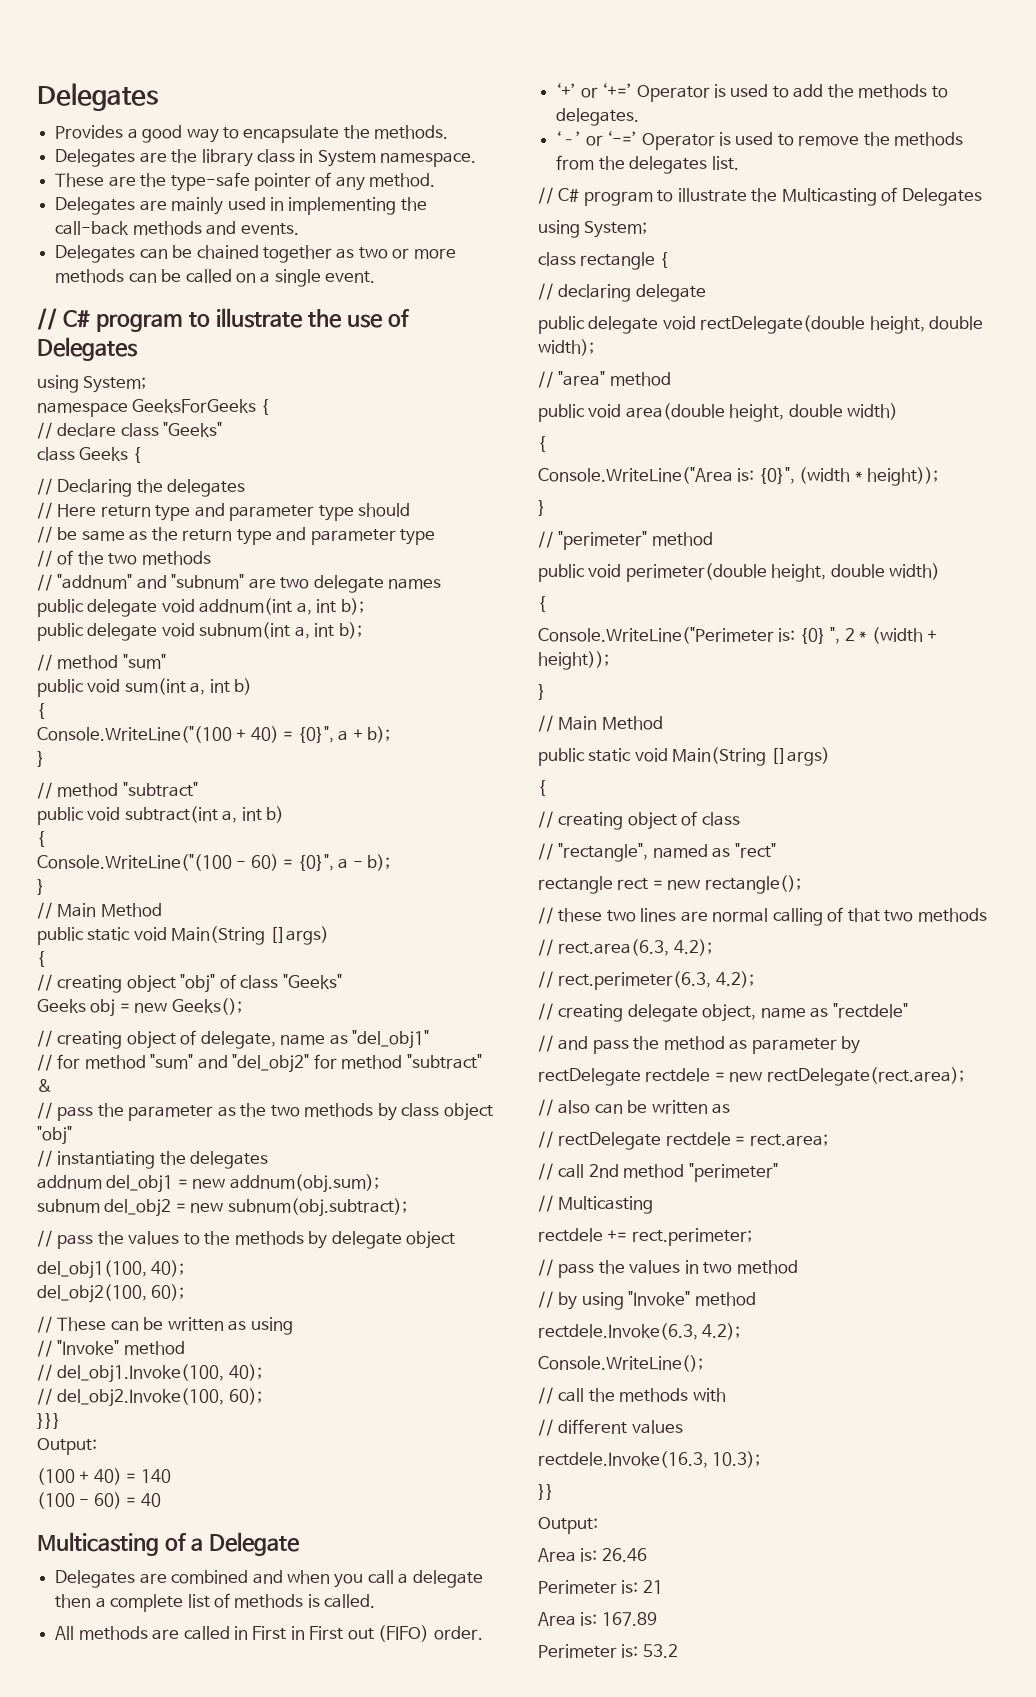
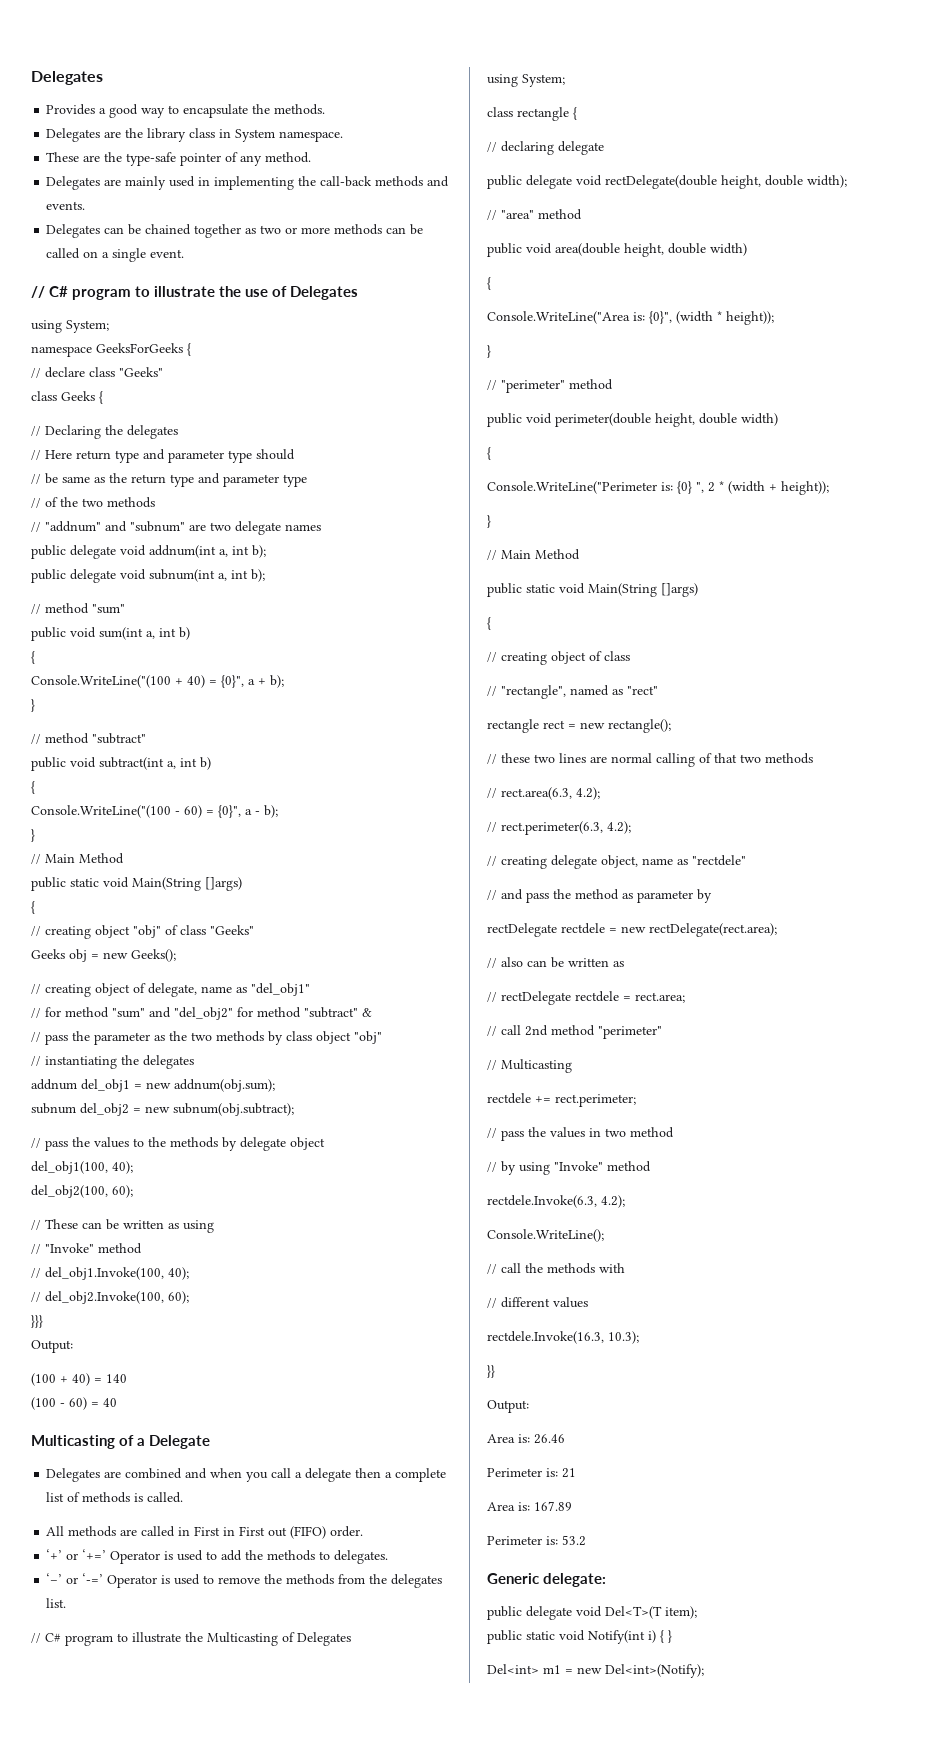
(678, 1651) none -> [487,1573,606,1587] [487,1606,697,1620] [487,1630,672,1644] [487,1664,704,1678] // Generic delegate: // public delegate void Del<T>(T item); // public static void Notify(int i) { } // Del<int> m1 = new Del<int>(Notify);

